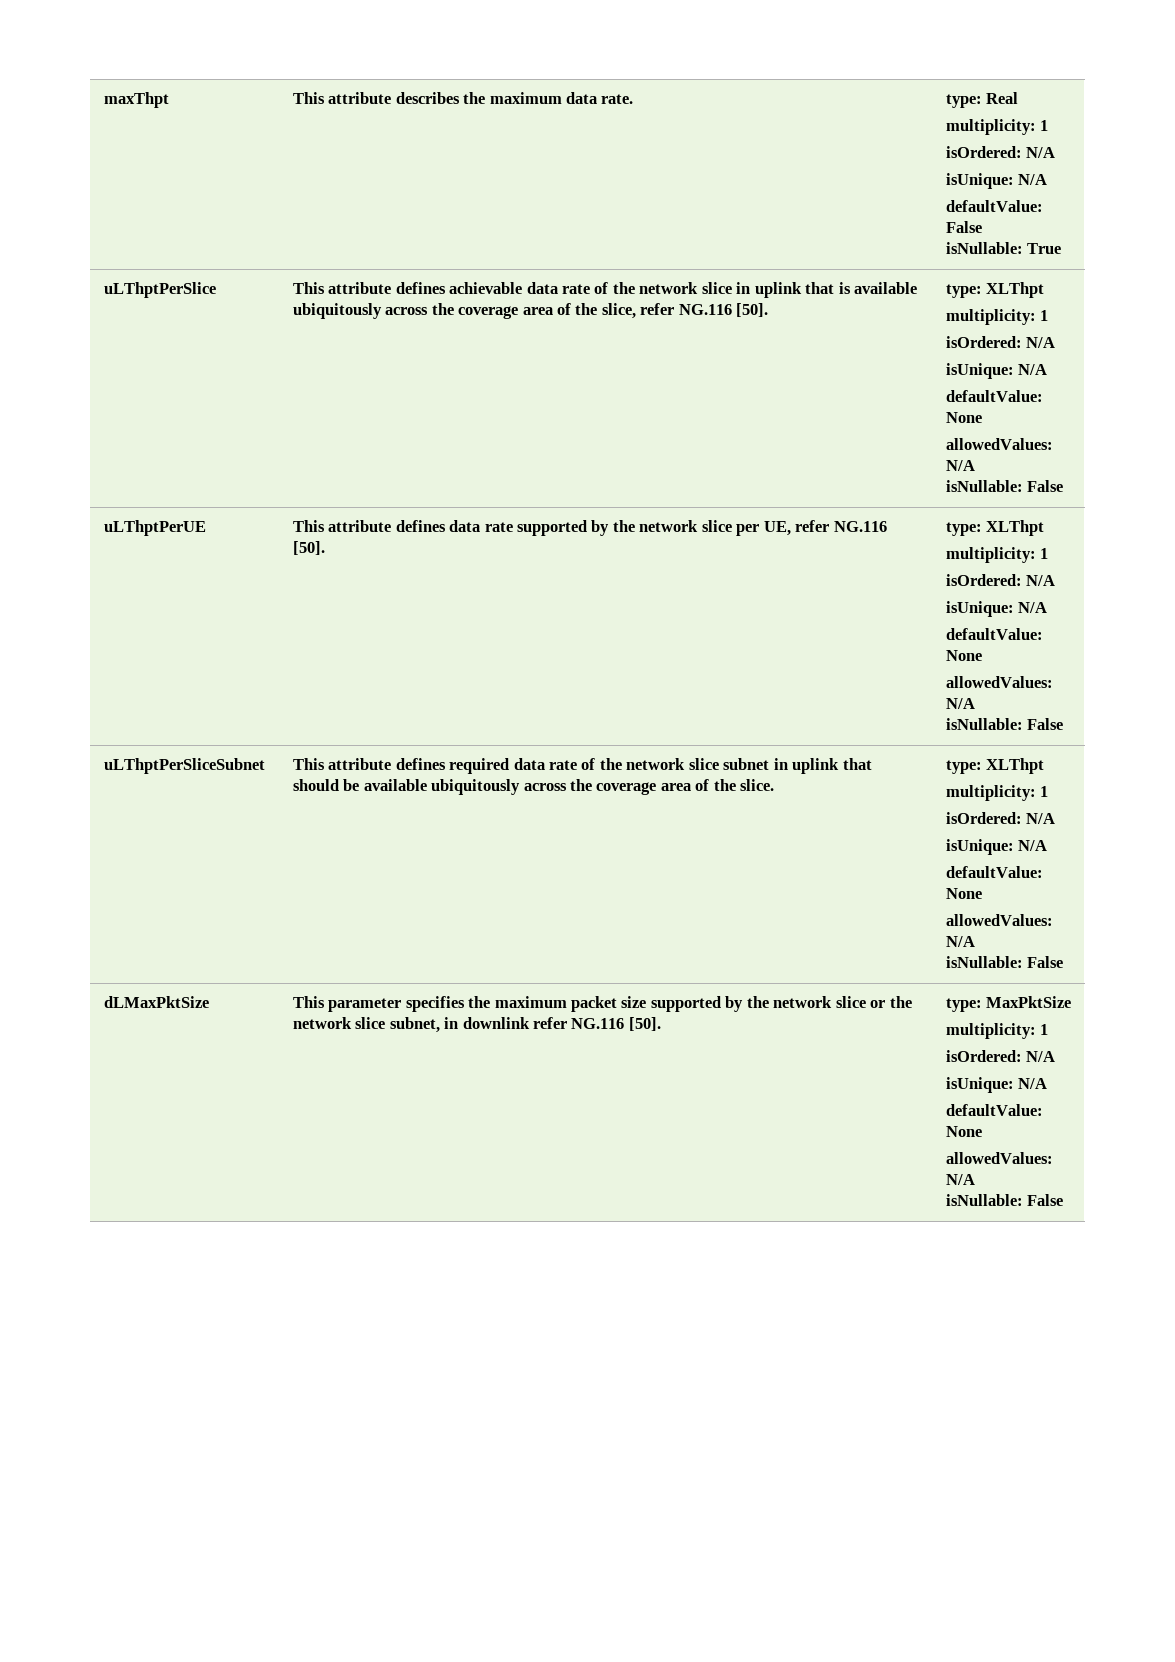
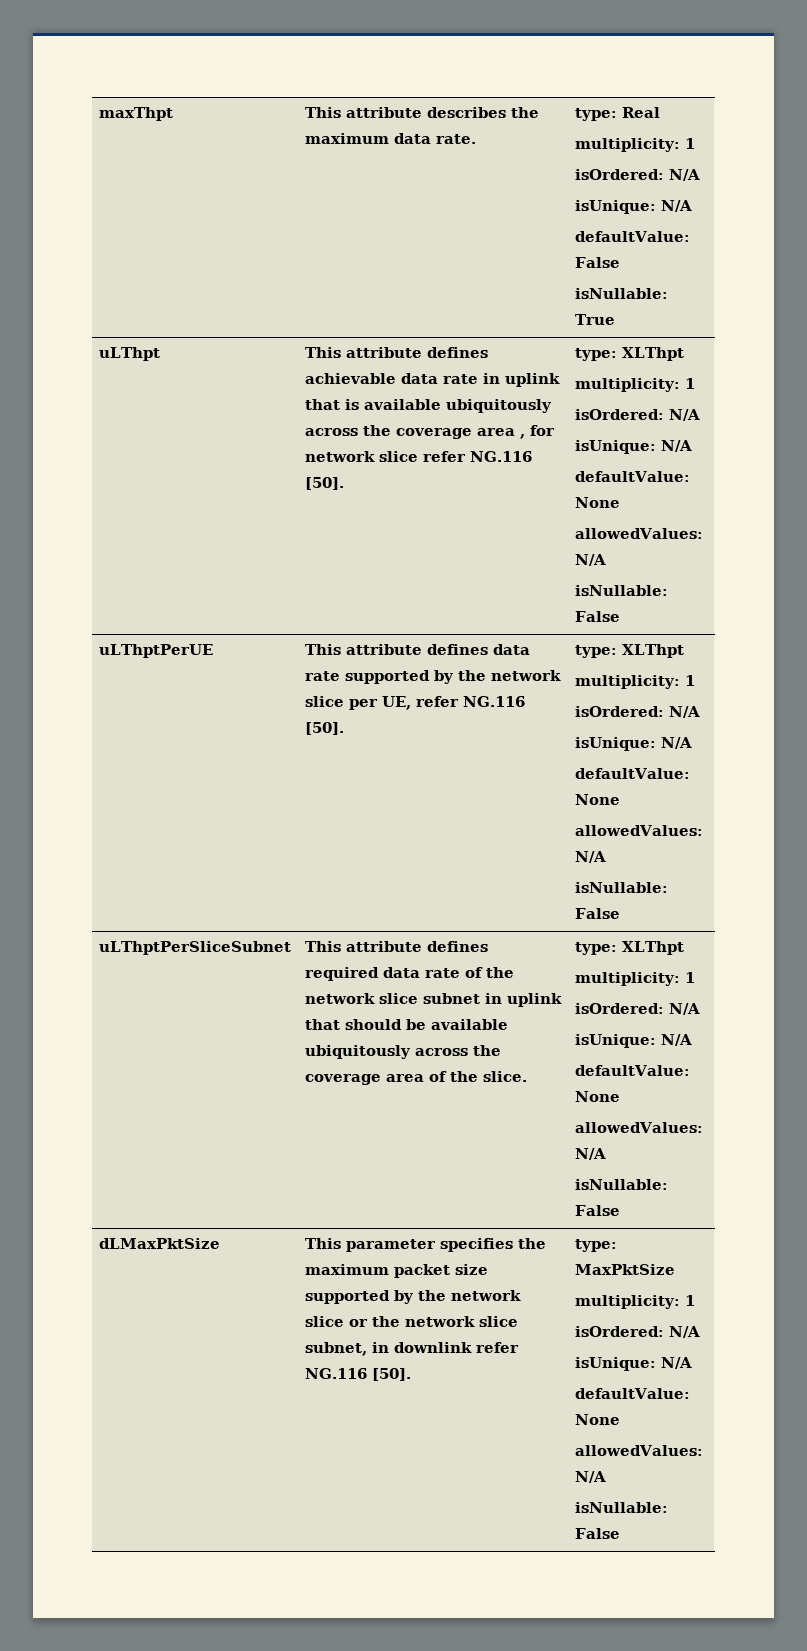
[103,282,216,298] uLThptPerSlice -> [98,347,160,361] uLThpt
[594,282,732,294] of the network slice -> (478, 379) none
[556,303,636,319] of the slice, -> [519,425,555,439] [304,451,418,462] , for network slice

